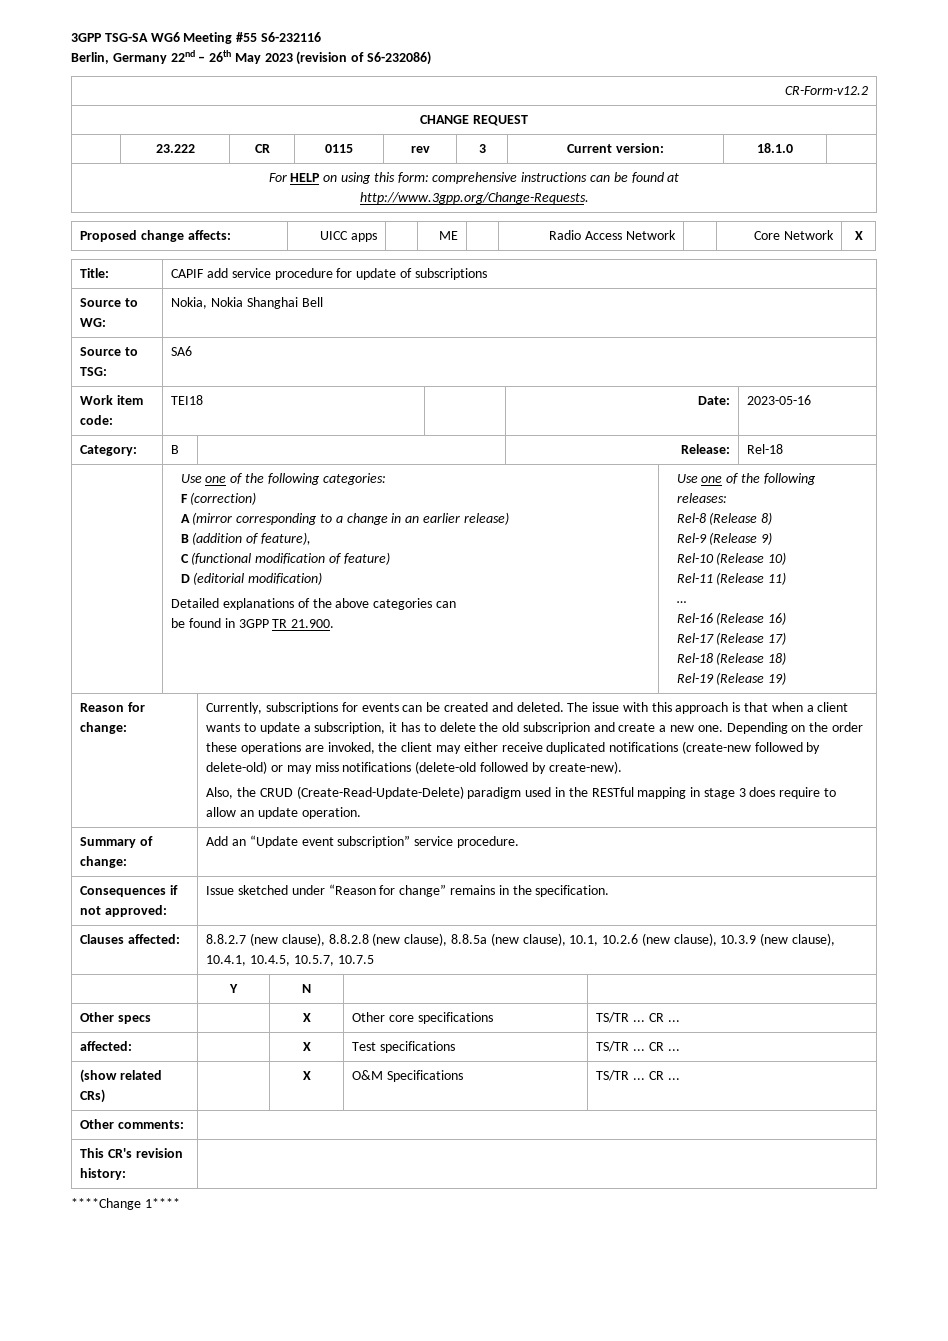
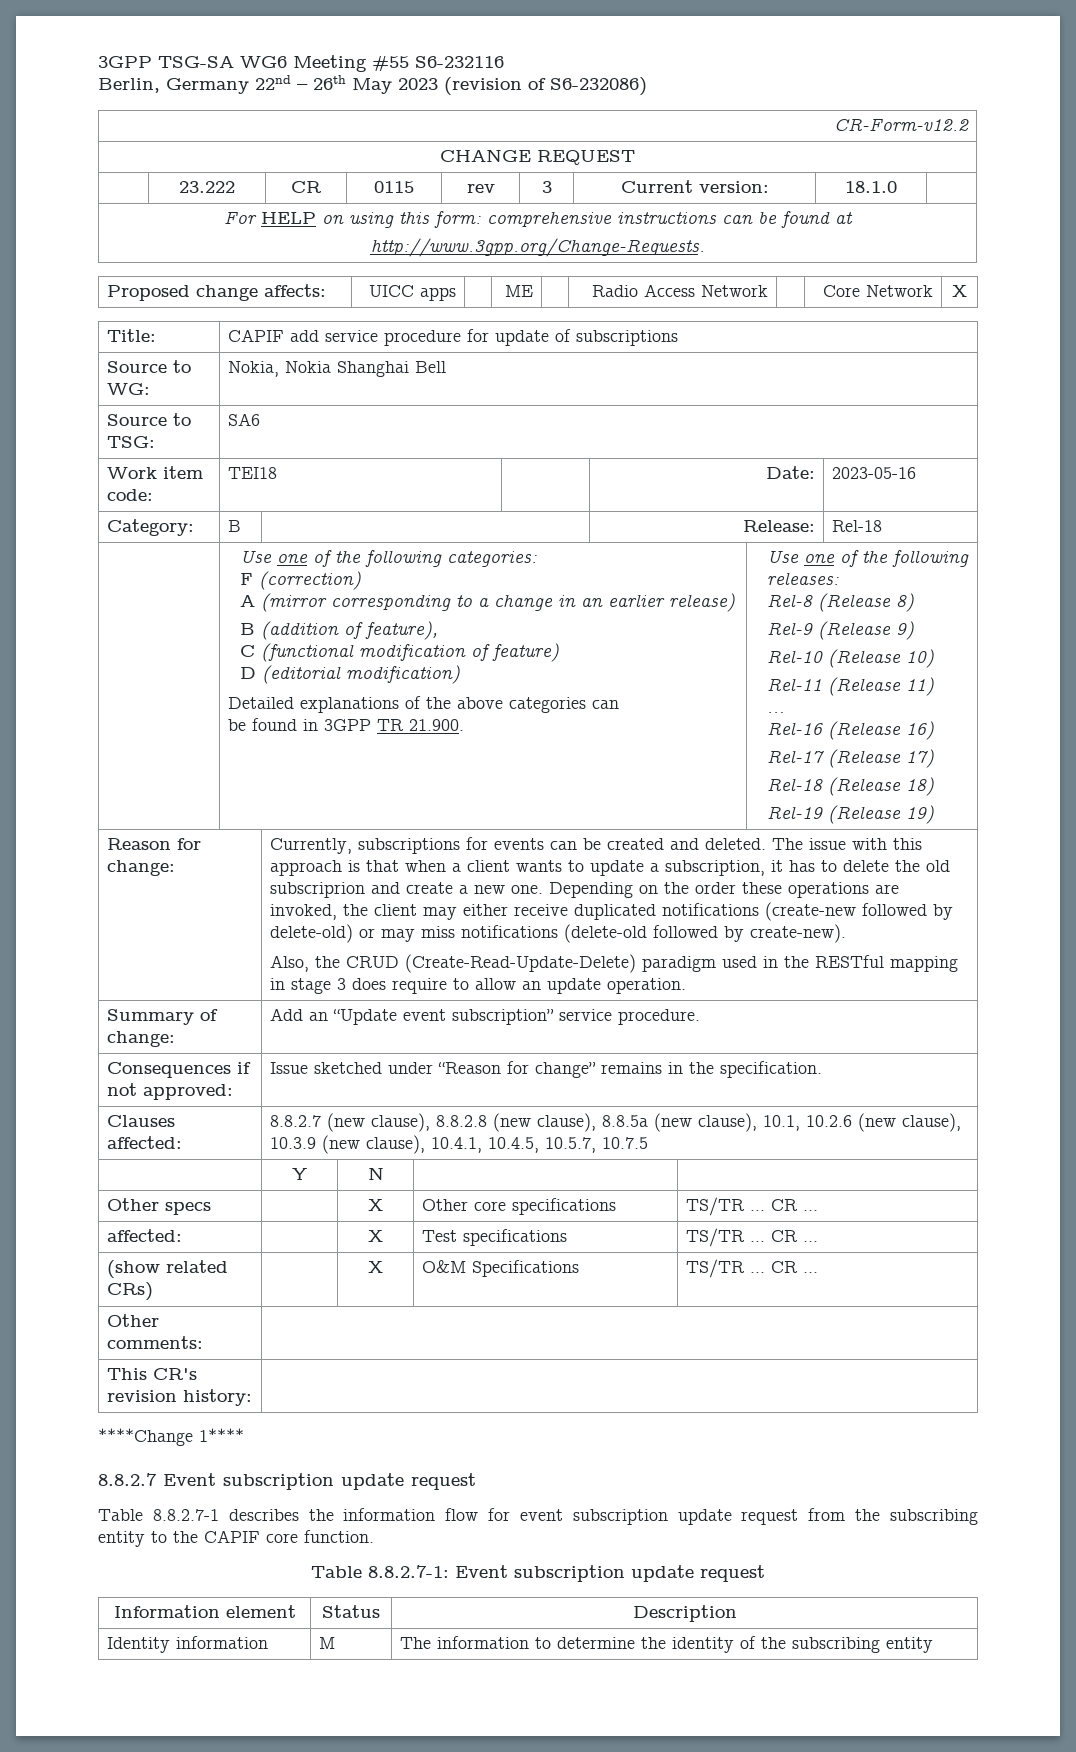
(180, 1203) none -> [98,1473,476,1490] [98,1508,978,1525] [98,1530,374,1547] [311,1565,765,1582] [113,1605,296,1618] [322,1605,380,1618] [632,1605,737,1622] [106,1636,268,1653] [318,1637,335,1649] [399,1636,933,1653] // 8.8.2.7 Event subscription update request // Table 8.8.2.7-1 describes the information flow for event subscription update request from the subscribing entity to the CAPIF core function. // Table 8.8.2.7-1: Event subscription update request // Information element | Status | Description // Identity information | M | The information to determine the identity of the subscribing entity

